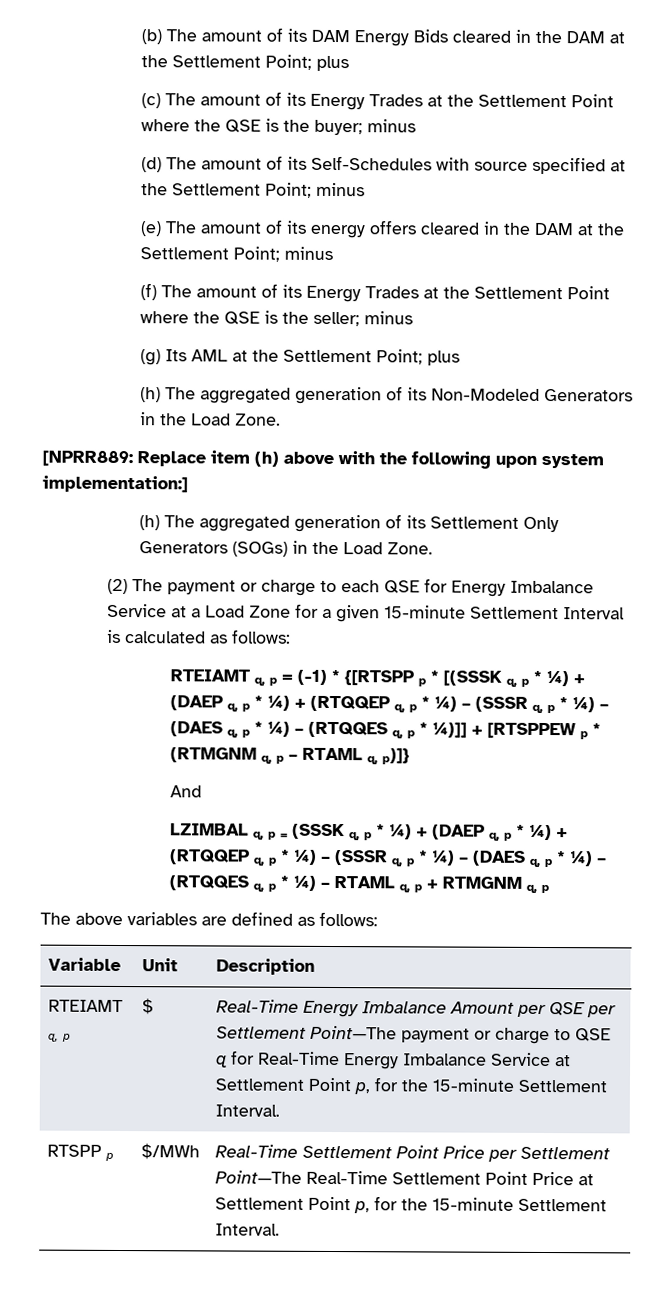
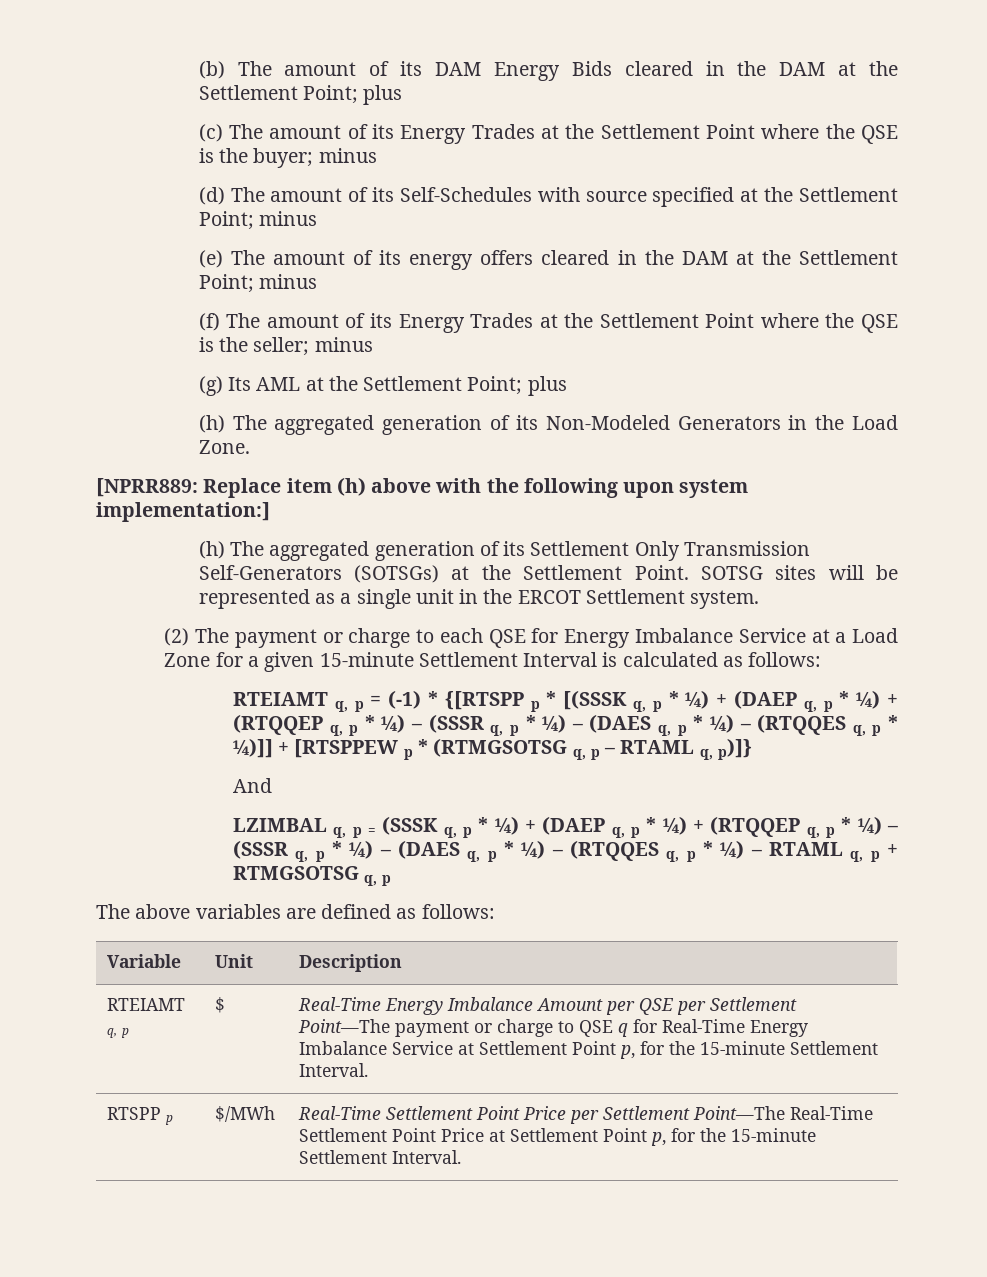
[139,540,434,557] Generators (SOGs) in the Load Zone. -> [683,541,810,556] [198,565,898,583] [198,589,760,609] Transmission Self-Generators (SOTSGs) at the Settlement Point. SOTSG sites will be represented as a single unit in the ERCOT Settlement system.
[170,747,258,763] (RTMGNM -> [433,738,568,757] (RTMGSOTSG
[442,876,523,889] RTMGNM -> [232,866,359,880] RTMGSOTSG

